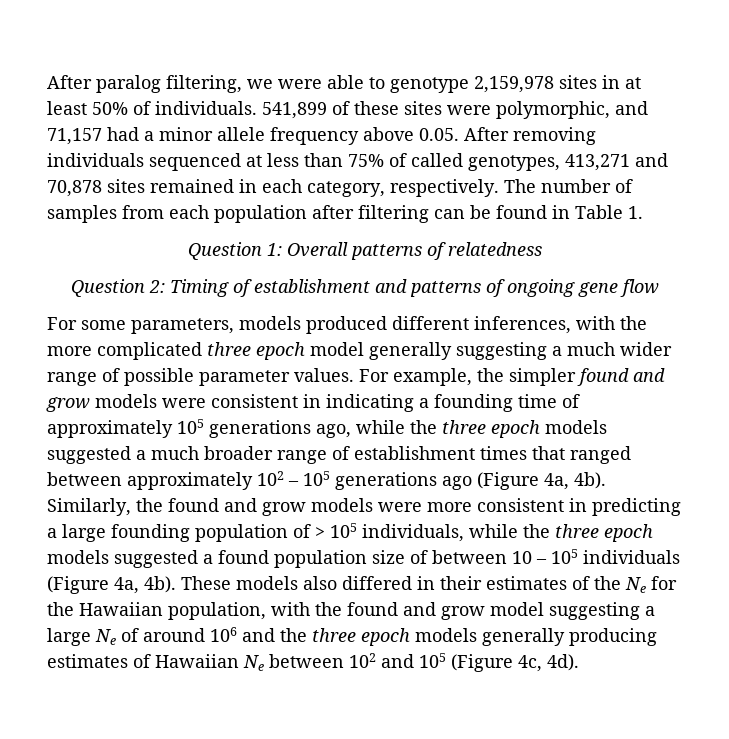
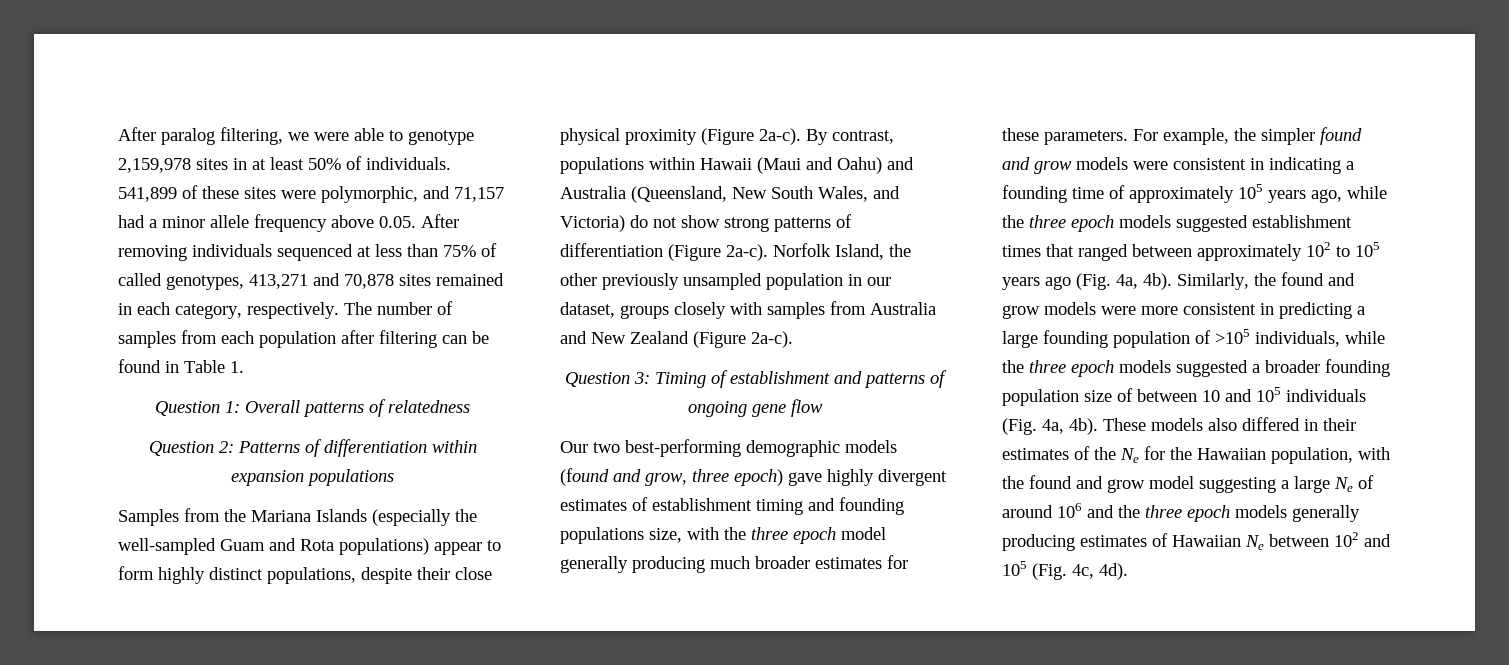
(165, 286) none -> [237,439,477,457] [231,469,394,486] [118,508,477,526] [118,538,501,555] [118,566,492,584] [560,128,894,145] [560,157,914,174] [560,186,900,203] [560,214,852,232] [560,243,911,261] [560,273,891,290] [560,301,936,319] [560,331,793,348] [565,372,650,387] Patterns of differentiation within expansion populations // Samples from the Mariana Islands (especially the well-sampled Guam and Rota populations) appear to form highly distinct populations, despite their close physical proximity (Figure 2a-c). By contrast, populations within Hawaii (Maui and Oahu) and Australia (Queensland, New South Wales, and Victoria) do not show strong patterns of differentiation (Figure 2a-c). Norfolk Island, the other previously unsampled population in our dataset, groups closely with samples from Australia and New Zealand (Figure 2a-c). // Question 3:
[47,316,647,334] [47,342,672,360] [47,368,354,386] For some parameters, models produced different inferences, with the more complicated three epoch model generally suggesting a much wider range of possible parameter values. -> [560,439,897,457] [560,468,947,486] [560,497,904,515] [560,527,886,544] [560,555,908,573] [1002,128,1128,145] Our two best-performing demographic models (found and grow, three epoch) gave highly divergent estimates of establishment timing and founding populations size, with the three epoch model generally producing much broader estimates for these parameters.
[209,420,311,438] generations -> [1268,190,1306,203] years
[136,446,350,464] a much broader range of -> (1248, 223) none
[288,471,539,490] – 105 generations ago (Figure -> [1336,242,1380,257] [1002,273,1111,290] to 105 years ago (Fig.
[315,523,357,538] > 105 -> [1215,329,1250,344] >105
[218,550,269,564] found -> [1265,359,1390,377] broader founding
[536,559,547,564] – -> [1225,389,1252,402] and
[47,576,109,594] (Figure -> [1002,418,1037,435] (Fig.
[451,654,513,672] (Figure -> [1032,563,1067,580] (Fig.

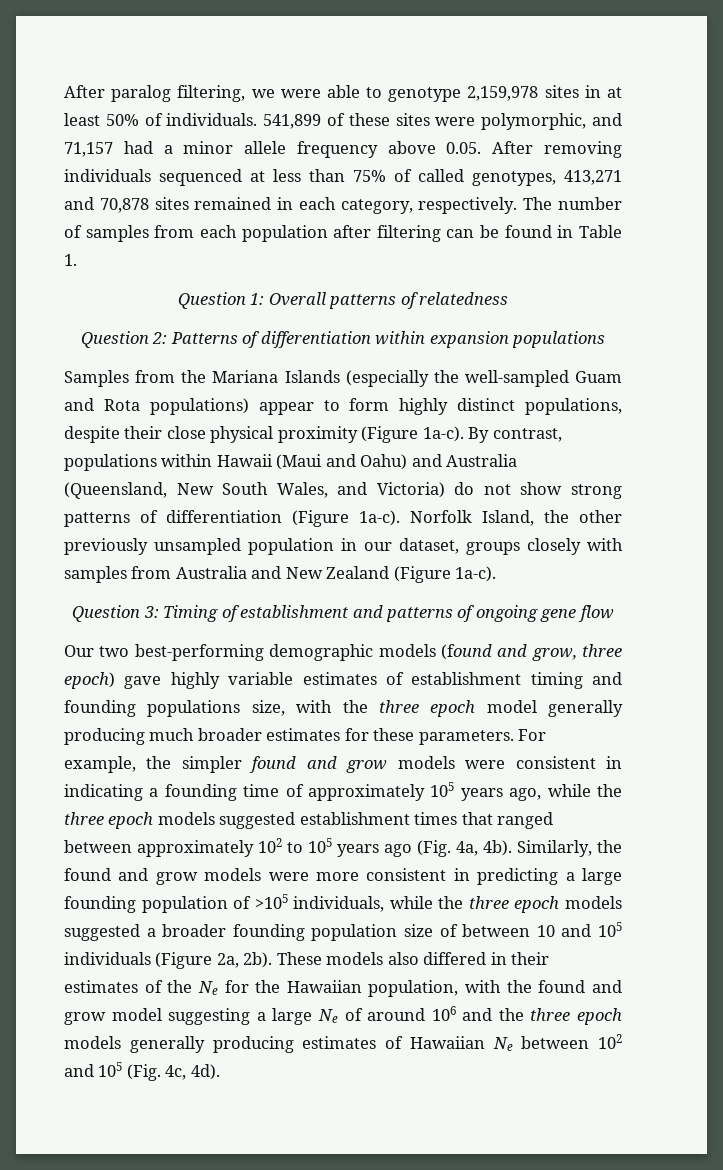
[759,128,801,145] 2a-c). -> [422,426,464,442] 1a-c).
[726,244,768,261] 2a-c). -> [359,510,400,526] 1a-c).
[751,331,793,348] 2a-c). -> [455,566,497,582] 1a-c).
[878,469,947,486] divergent -> [228,672,294,685] variable
[1002,418,1098,435] (Fig. 4a, 4b). -> [155,952,273,969] (Figure 2a, 2b).

